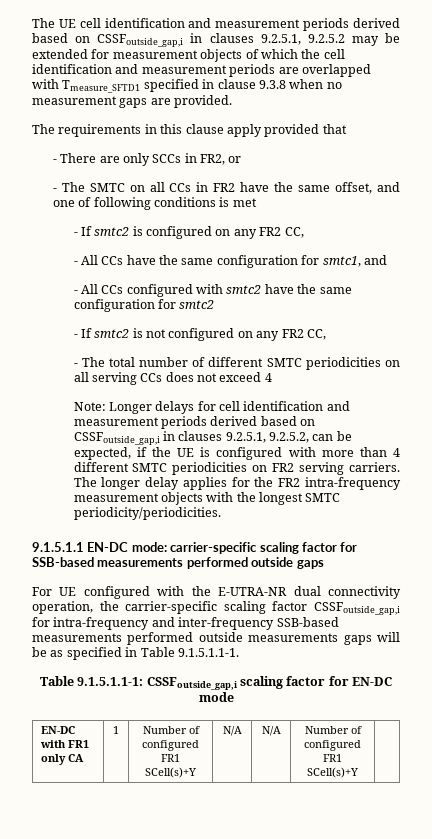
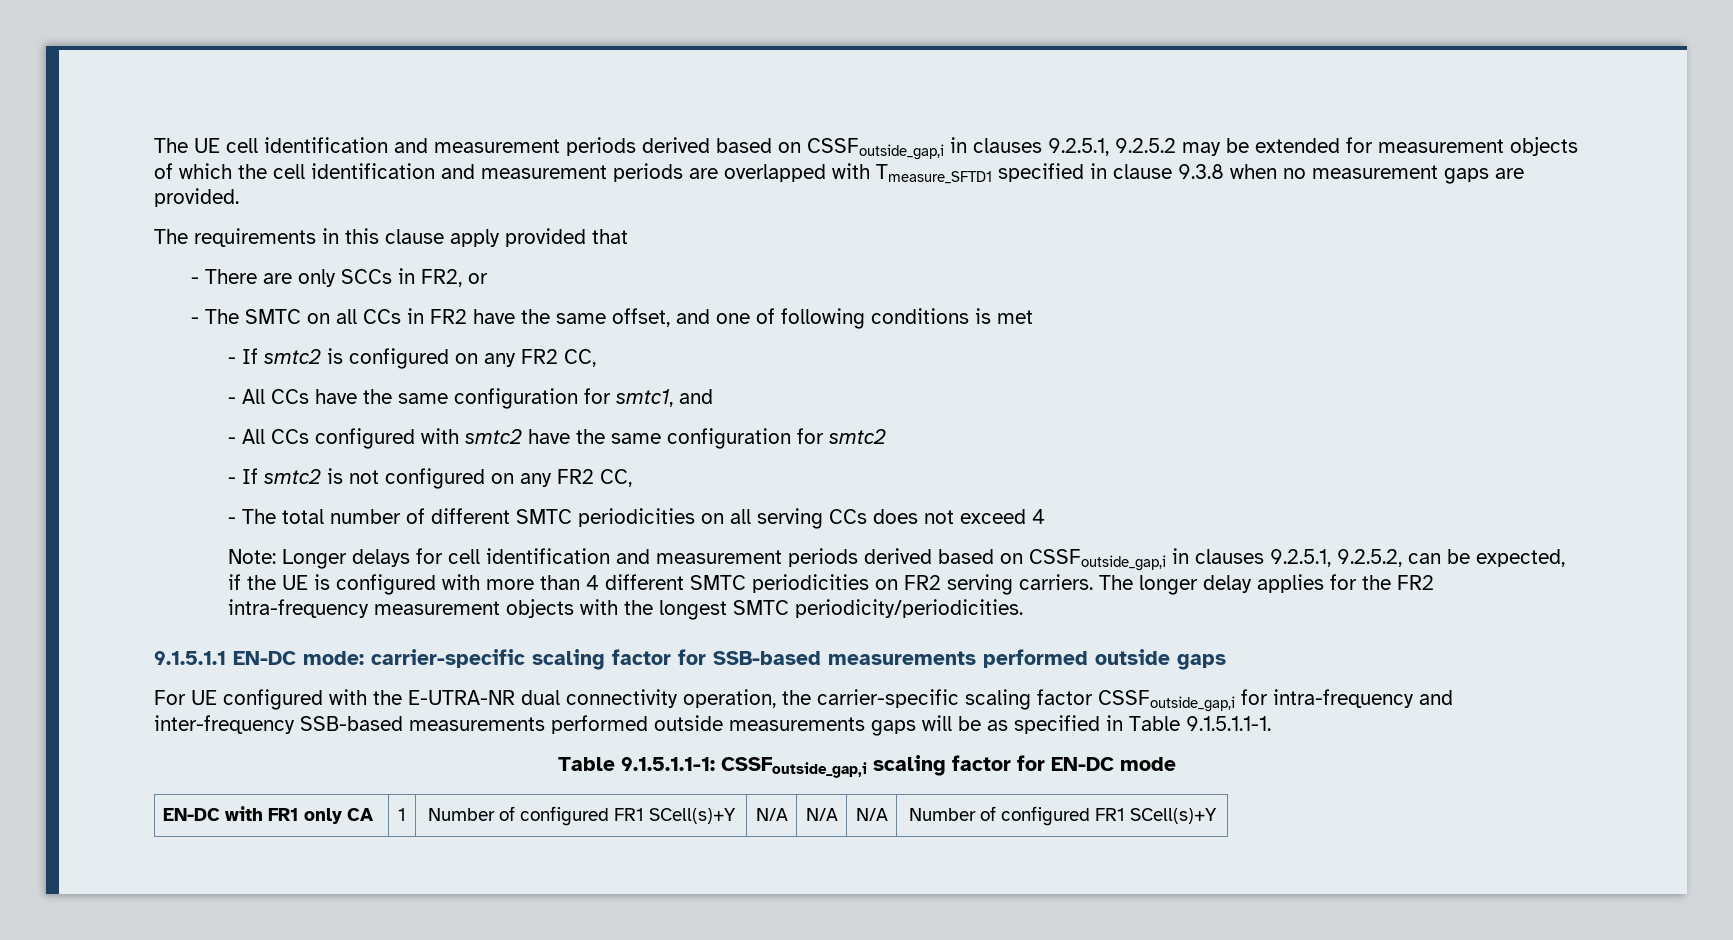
[304,726,362,734] [304,740,361,751] [323,754,342,762] [307,767,358,778] | Number of configured FR1 SCell(s)+Y | -> [855,808,888,821] [908,806,1217,826] | N/A | Number of configured FR1 SCell(s)+Y

